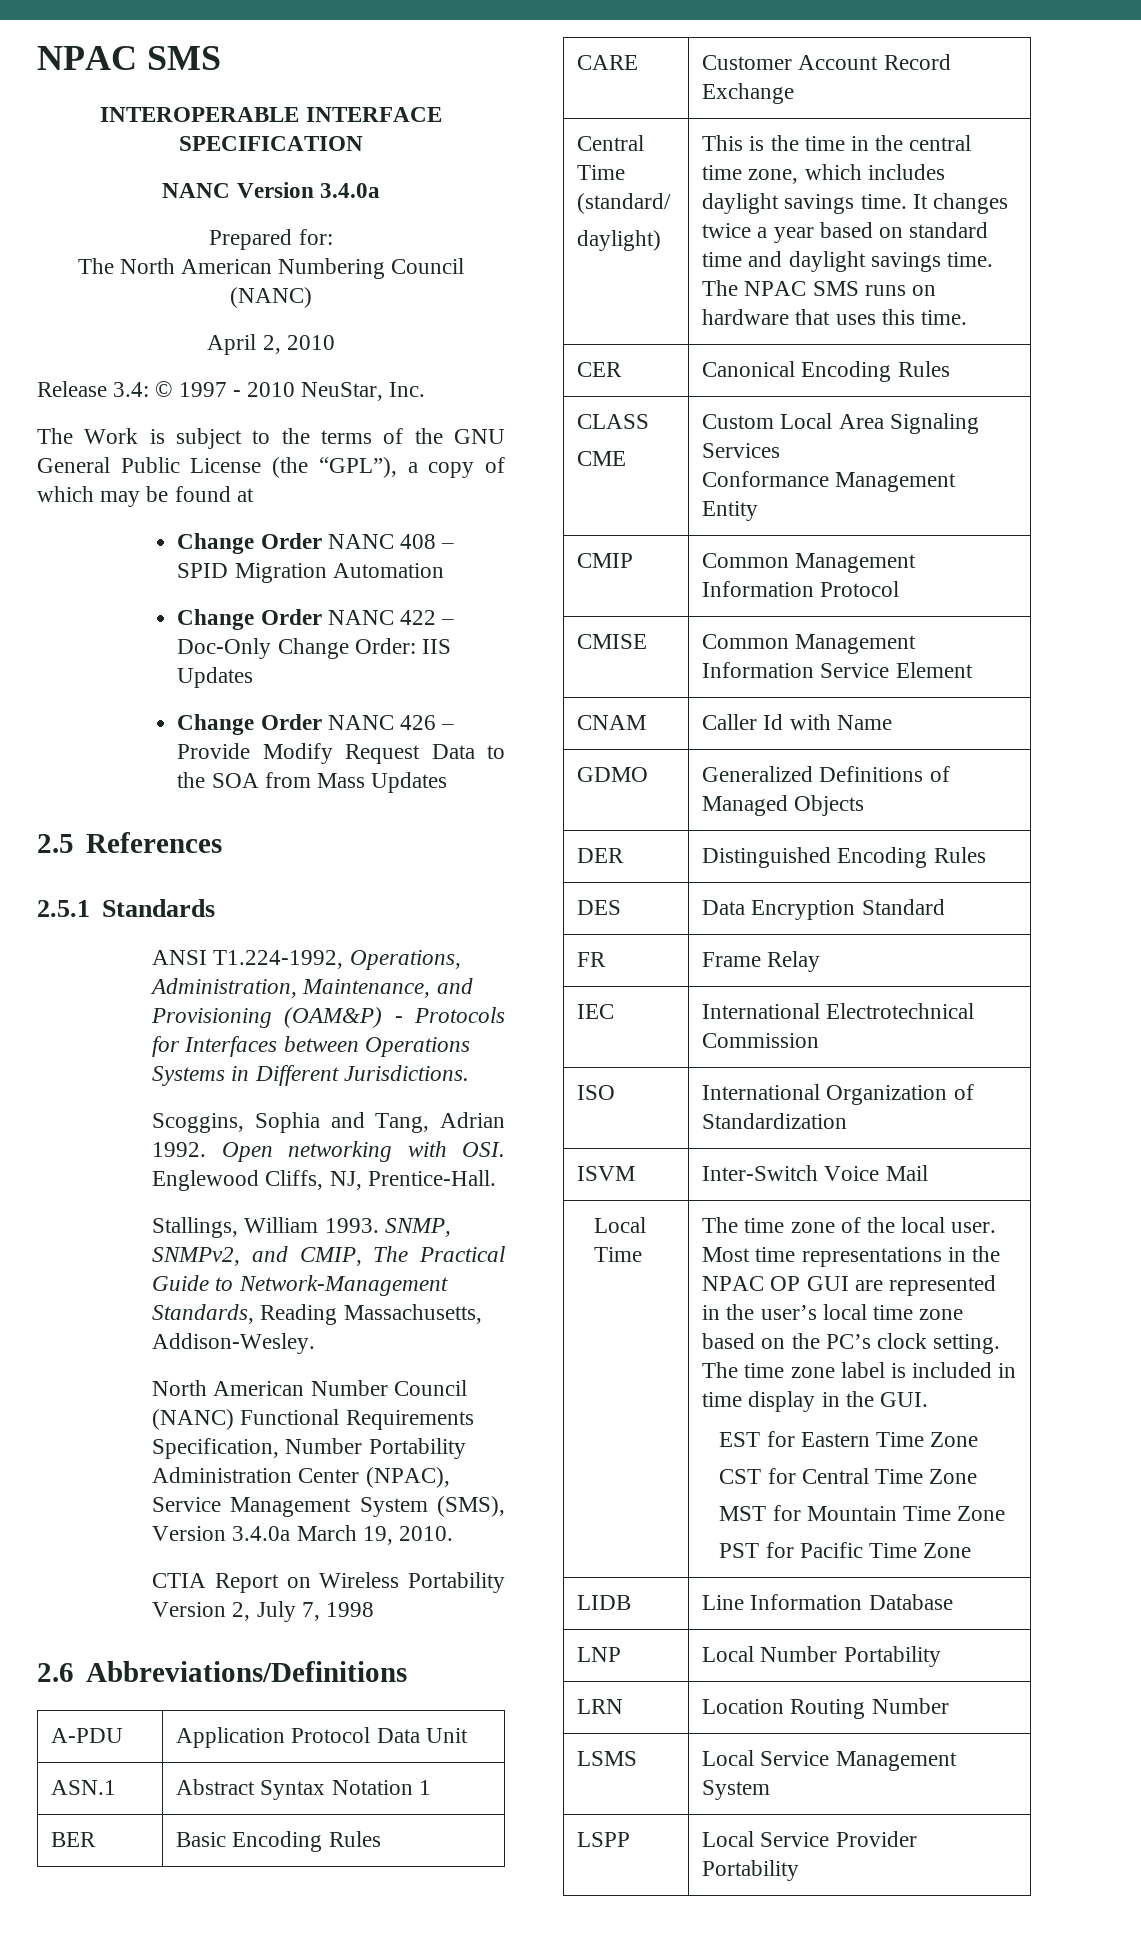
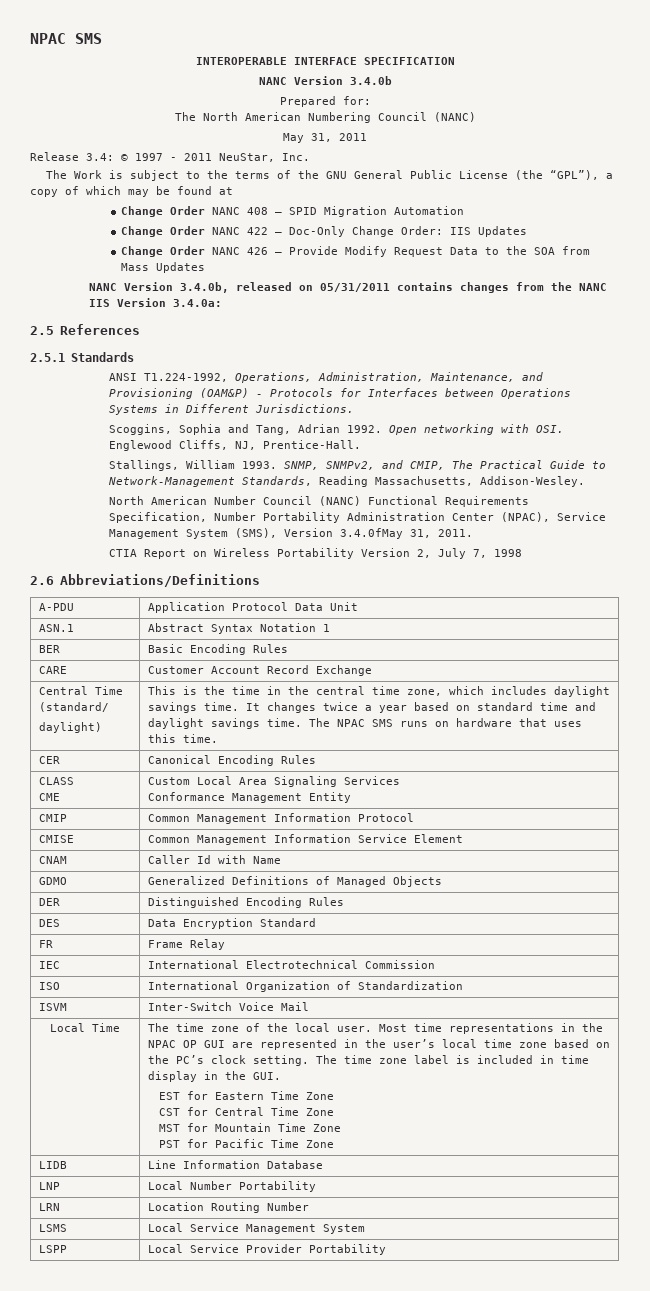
[319,183,380,198] 3.4.0a -> [349,76,392,85] 3.4.0b
[207,334,335,355] April 2, 2010 -> [283,133,367,143] May 31, 2011
[247,382,296,397] 2010 -> [184,153,212,161] 2011
(448, 782) none -> [88,282,607,293] [88,298,222,307] // NANC Version 3.4.0b, released on 05/31/2011 contains changes from the NANC IIS Version 3.4.0a:
[232,1525,454,1545] 3.4.0a March 19, 2010. -> [339,528,473,539] 3.4.0fMay 31, 2011.

